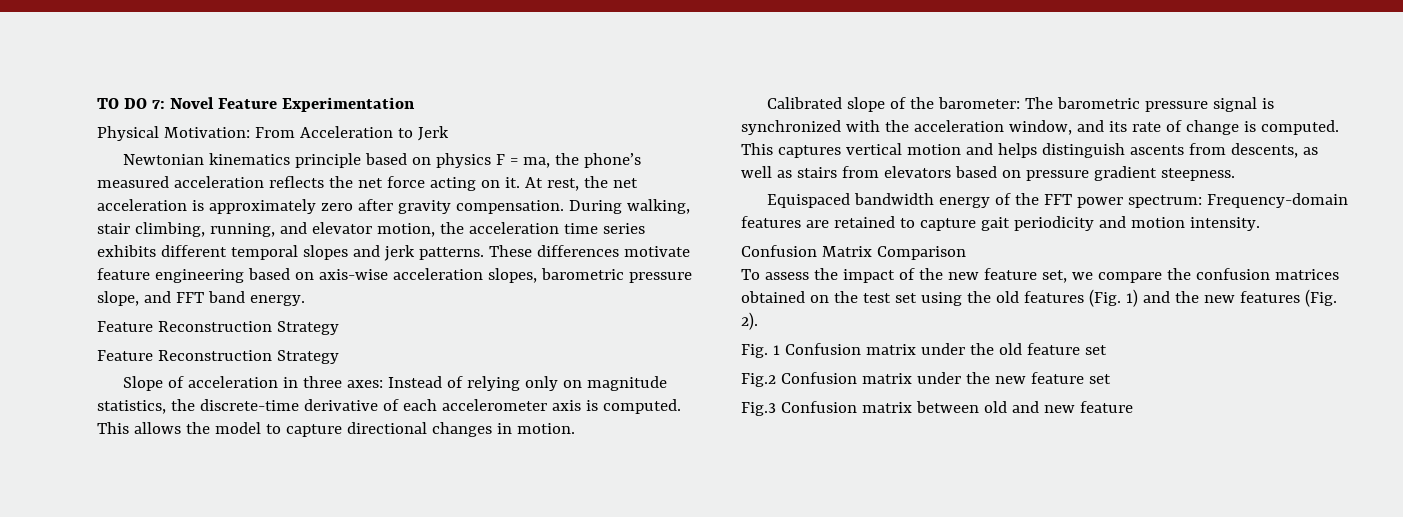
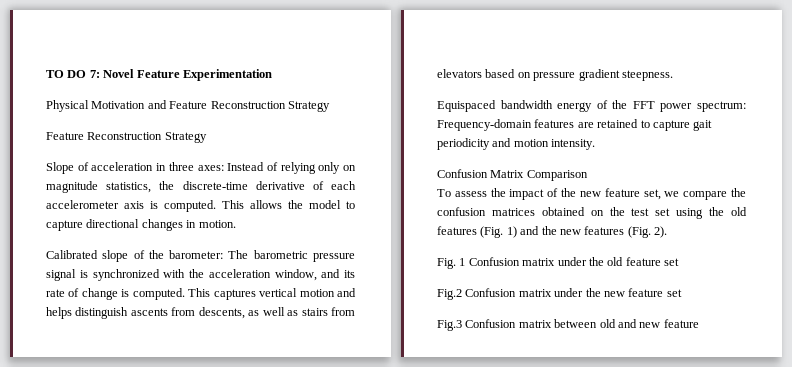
[163,126,449,141] [122,153,641,168] [97,176,638,191] [97,199,690,214] [97,222,645,237] [97,245,690,261] [97,268,692,283] [97,291,305,306] Motivation: From Acceleration to Jerk // Newtonian kinematics principle based on physics F = ma, the phone’s measured acceleration reflects the net force acting on it. At rest, the net acceleration is approximately zero after gravity compensation. During walking, stair climbing, running, and elevator motion, the acceleration time series exhibits different temporal slopes and jerk patterns. These differences motivate feature engineering based on axis-wise acceleration slopes, barometric pressure slope, and FFT band energy. // -> [91,100,167,109] Motivation and

